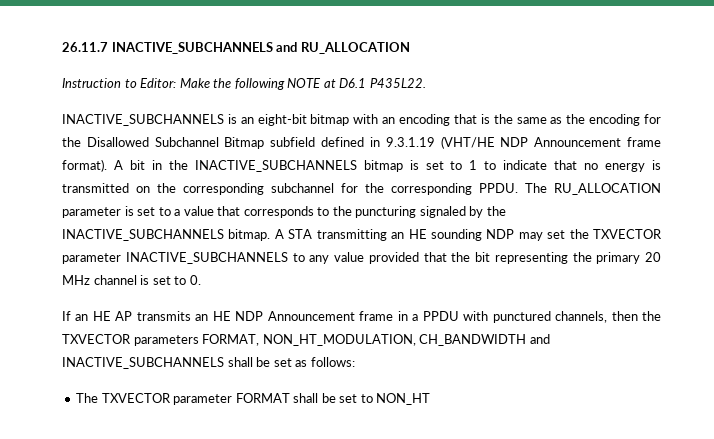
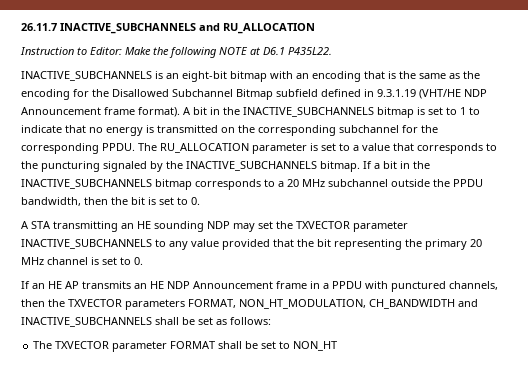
(271, 235) none -> [363,161,430,169] [21,179,483,190] [21,197,200,206] If a bit in the INACTIVE_SUBCHANNELS bitmap corresponds to a 20 MHz subchannel outside the PPDU bandwidth, then the bit is set to 0. //

